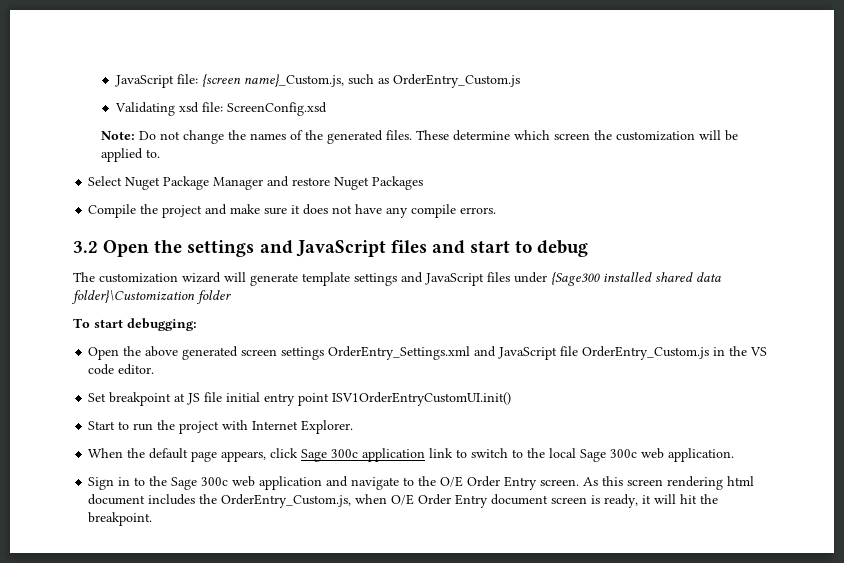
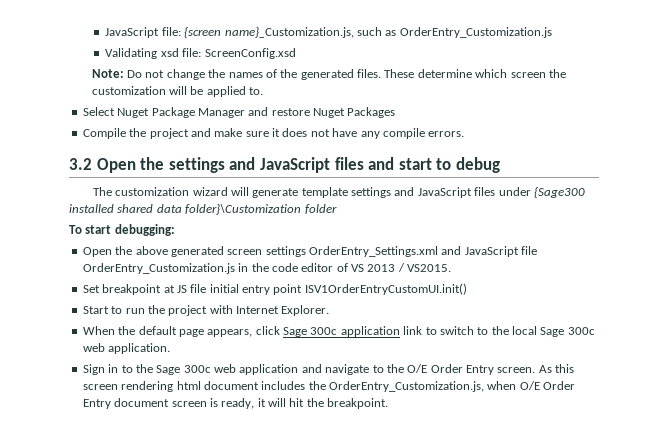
[243,74,344,88] name}_Custom.js, -> [224,27,354,38] name}_Customization.js,
[392,74,520,88] OrderEntry_Custom.js -> [399,27,552,38] OrderEntry_Customization.js
[582,346,710,360] OrderEntry_Custom.js -> [82,263,235,274] OrderEntry_Customization.js
[750,347,768,356] [88,364,155,375] VS code editor. -> [271,263,452,272] code editor of VS 2013 / VS2015.
[221,494,352,508] OrderEntry_Custom.js, -> [329,381,484,392] OrderEntry_Customization.js,

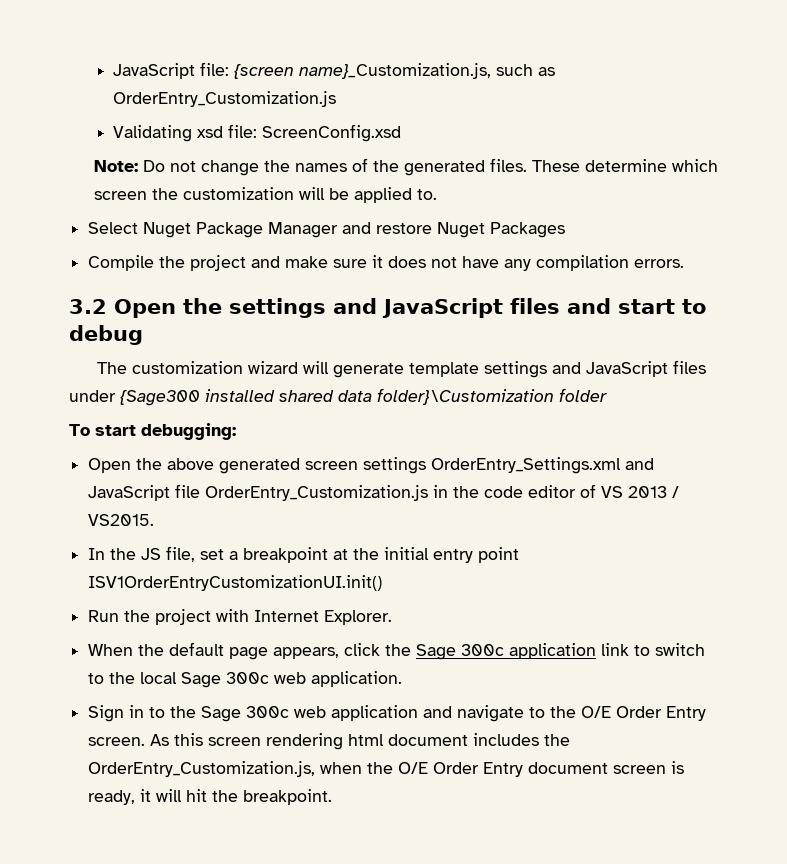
[382,128,425,139] compile -> [536,255,630,271] compilation
[82,283,467,295] [82,306,145,314] Set breakpoint at JS file initial entry point ISV1OrderEntryCustomUI.init() // Start to run -> [88,546,520,563] [88,575,383,591] [88,610,120,622] In the JS file, set a breakpoint at the initial entry point ISV1OrderEntryCustomizationUI.init() // Run
(280, 330) none -> [385,644,412,656] the
(517, 385) none -> [367,762,394,774] the

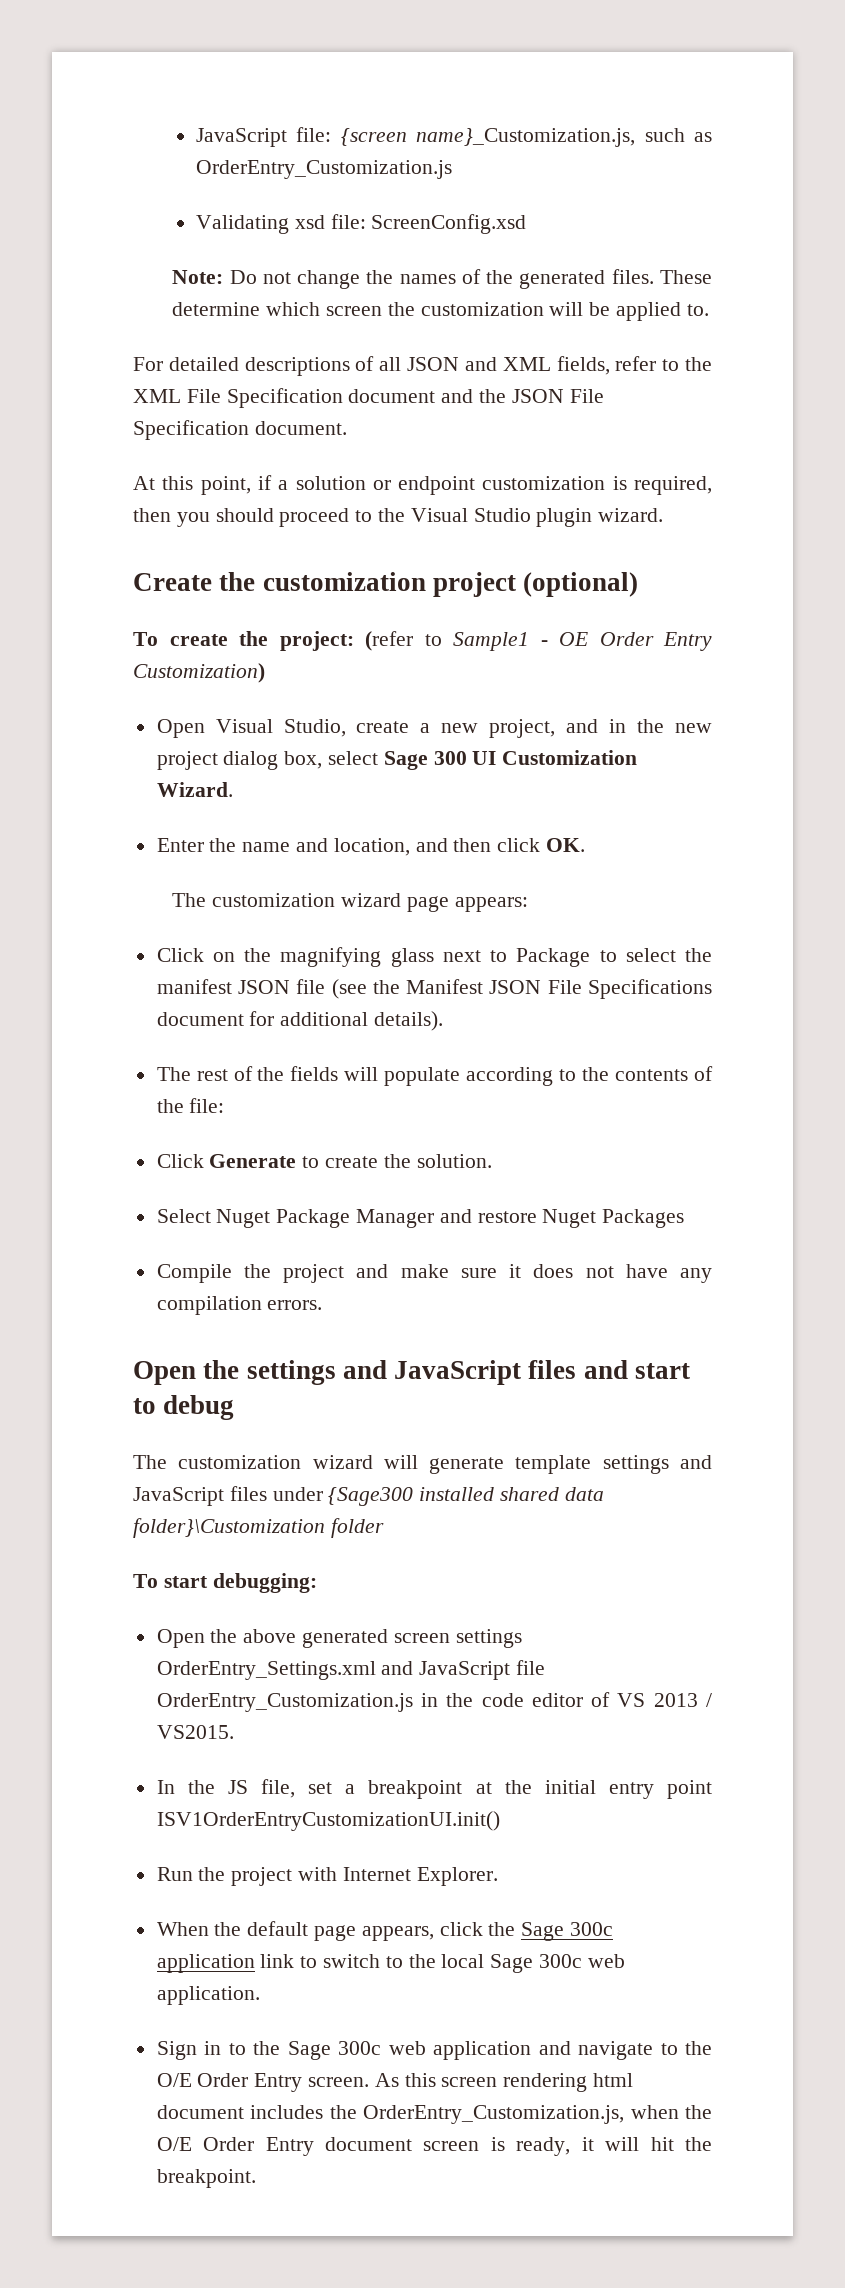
(438, 194) none -> [133,356,712,376] [133,388,604,408] [133,420,347,440] [133,475,712,495] [133,508,664,527] [133,572,639,597] [133,631,712,651] [133,663,265,683] [156,719,712,738] [156,750,638,770] [156,782,233,797] [156,838,586,856] [172,893,528,912] [156,947,713,967] [156,979,712,999] [156,1011,444,1031] [156,1066,713,1086] [156,1098,225,1113] [156,1154,492,1168] // For detailed descriptions of all JSON and XML fields, refer to the XML File Specification document and the JSON File Specification document. // At this point, if a solution or endpoint customization is required, then you should proceed to the Visual Studio plugin wizard. // Create the customization project (optional) // To create the project: (refer to Sample1 - OE Order Entry Customization) // Open Visual Studio, create a new project, and in the new project dialog box, select Sage 300 UI Customization Wizard. // Enter the name and location, and then click OK. // The customization wizard page appears: // Click on the magnifying glass next to Package to select the manifest JSON file (see the Manifest JSON File Specifications document for additional details). // The rest of the fields will populate according to the contents of the file: // Click Generate to create the solution.
[69,299,107,314] 3.2 -> (323, 1305) none

